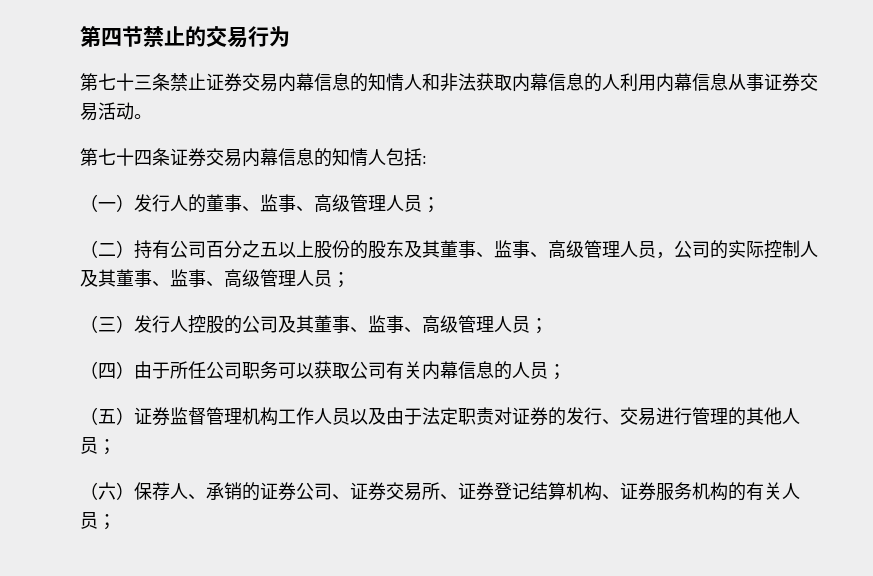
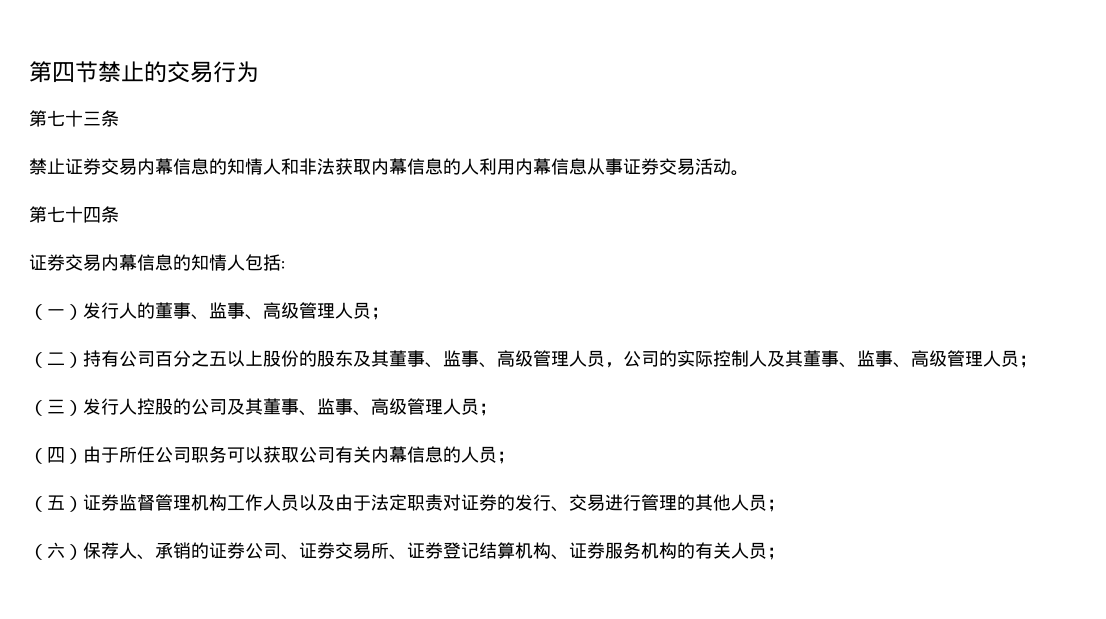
(170, 82) none -> (119, 118) //
(170, 157) none -> (119, 214) //

